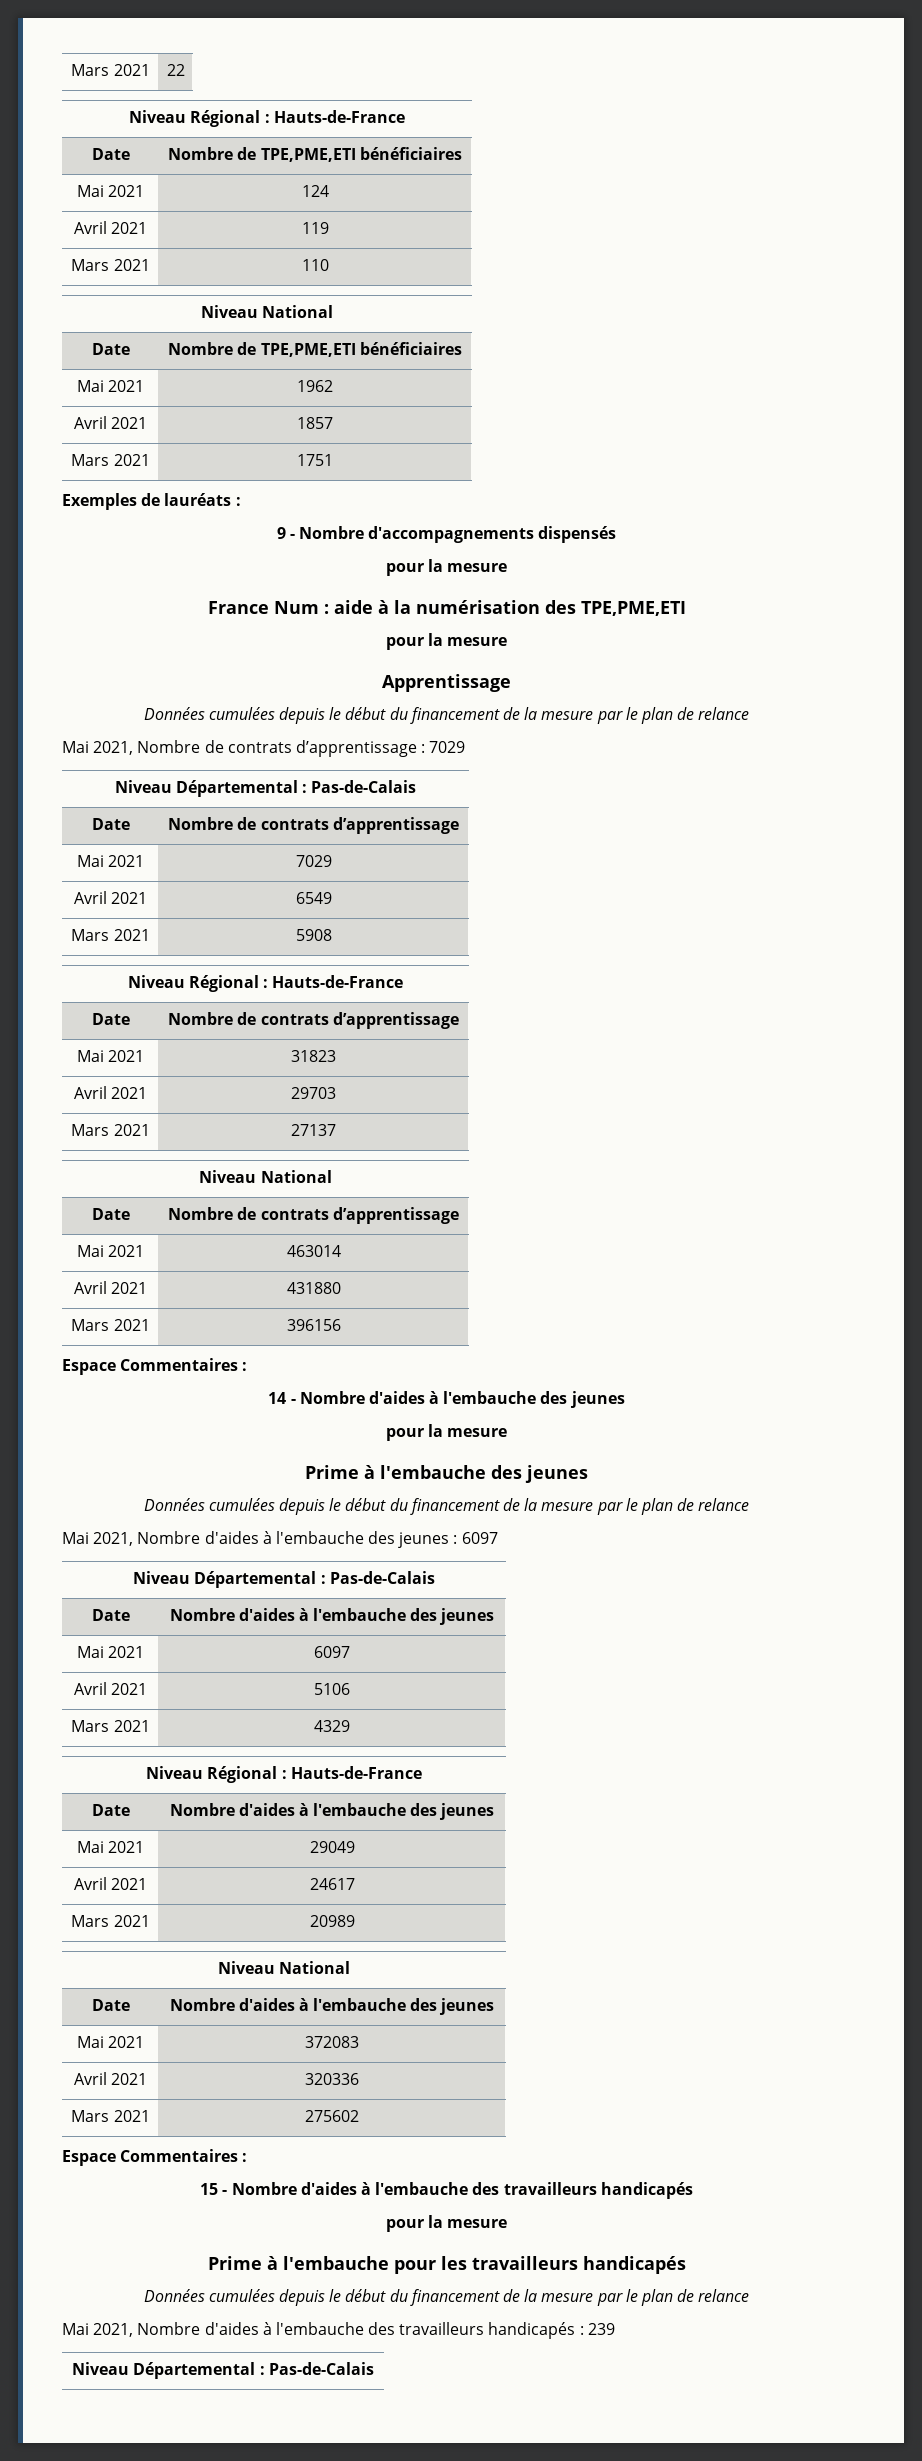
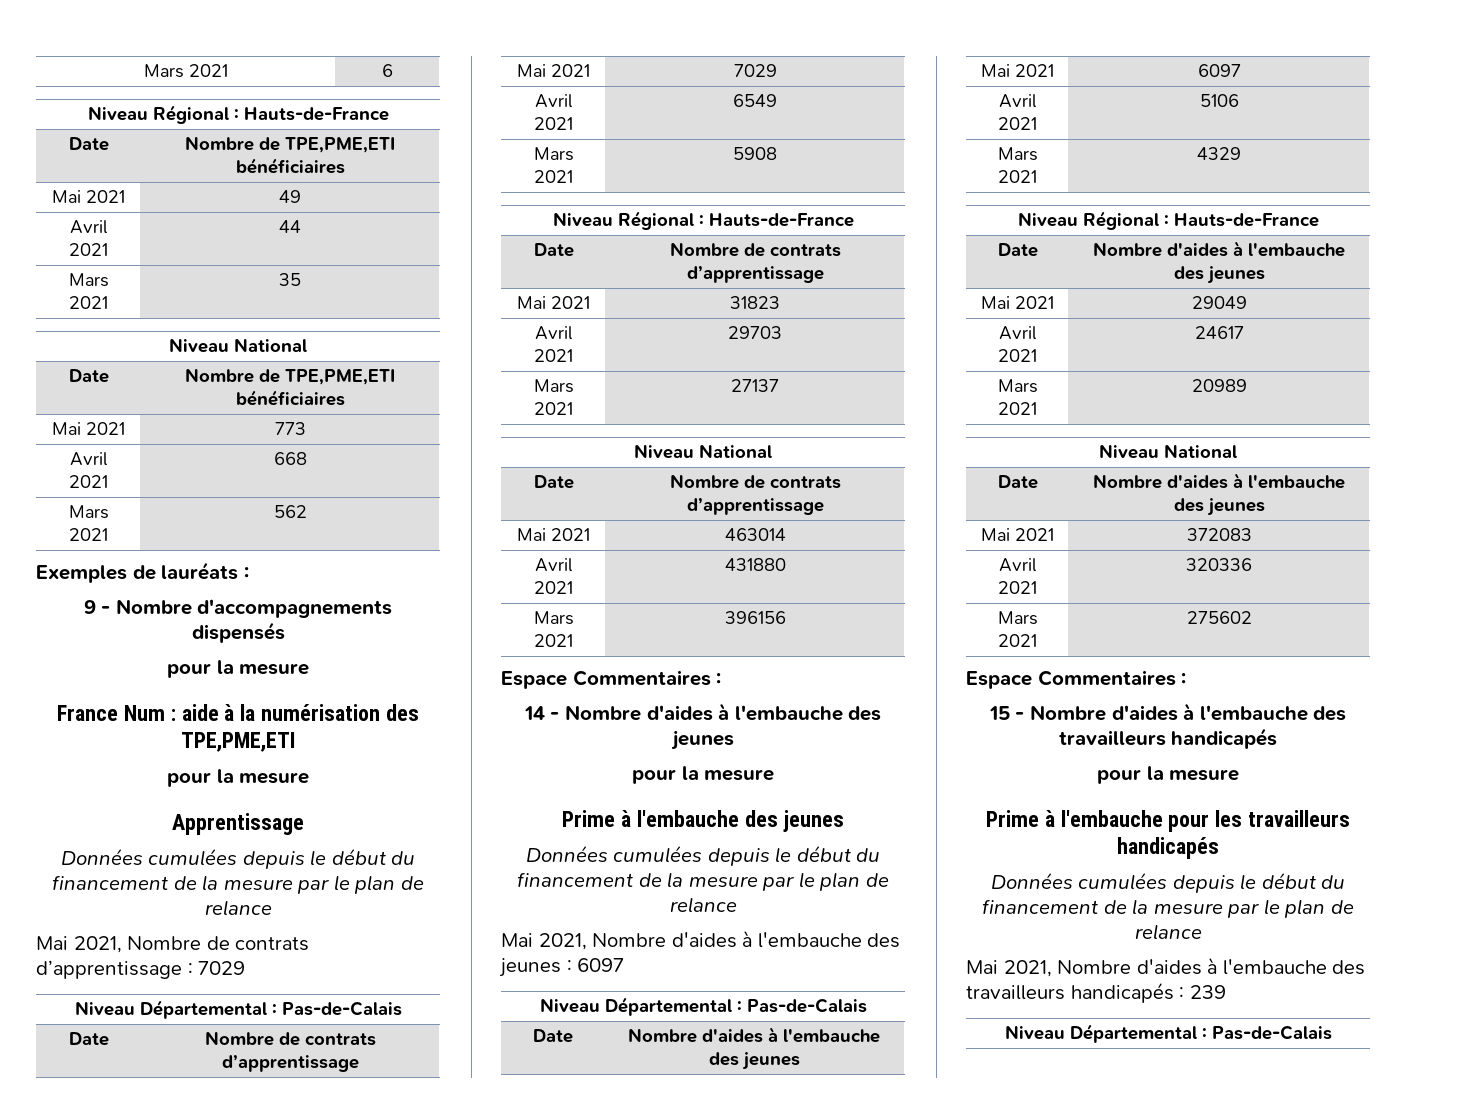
[71,64,150,76] [166,64,185,76] Mars 2021 | 22 -> [144,64,228,78] [381,64,393,77] Mars 2021 | 6
[301,185,329,197] [73,221,148,234] [301,222,329,234] [71,259,150,271] [301,259,329,271] 124 // Avril 2021 | 119 // Mars 2021 | 110 -> [279,190,301,203] [70,220,107,234] [69,243,108,256] [279,220,301,233] [68,273,109,287] [69,296,108,309] [279,273,301,286] 49 // Avril 2021 | 44 // Mars 2021 | 35
[297,380,333,392] [73,416,148,429] [297,417,333,429] [71,454,150,466] [297,454,333,466] 1962 // Avril 2021 | 1857 // Mars 2021 | 1751 -> [274,422,306,435] [70,452,107,466] [69,475,108,488] [273,452,307,465] [68,505,109,519] [69,528,108,541] [273,505,307,518] 773 // Avril 2021 | 668 // Mars 2021 | 562

